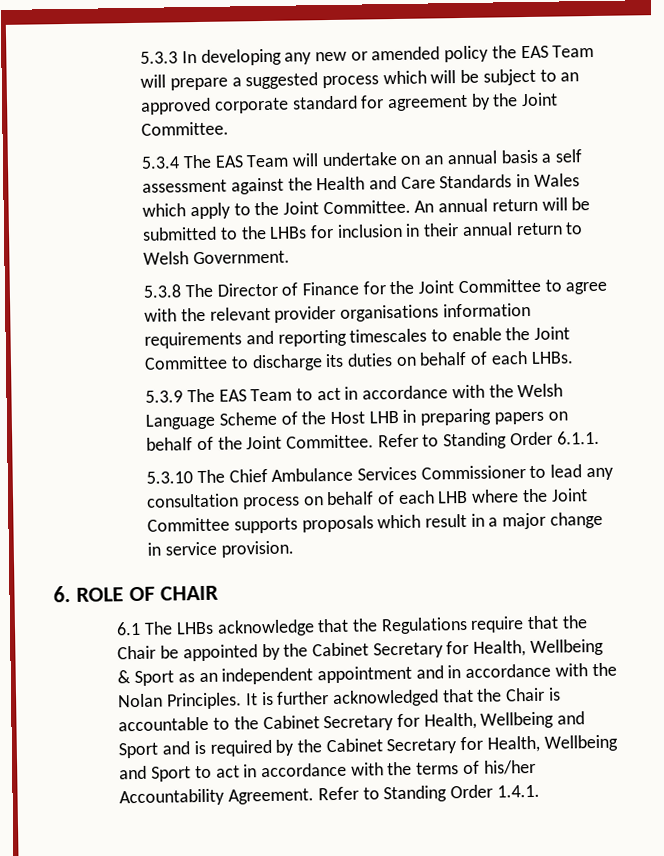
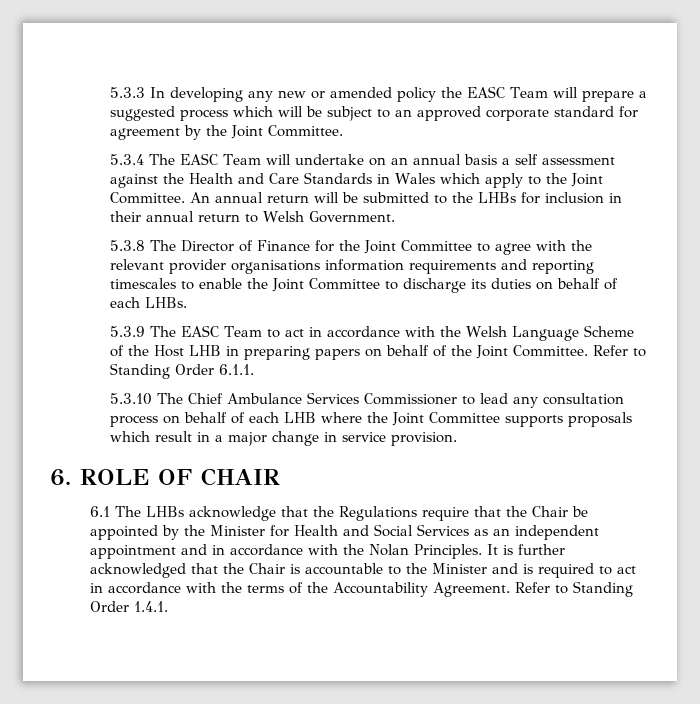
[520,45,549,59] EAS -> [467,86,506,98] EASC
[214,155,244,168] EAS -> [180,153,219,165] EASC
[218,389,247,402] EAS -> [181,325,220,337] EASC
[312,638,604,659] [117,670,175,687] Cabinet Secretary for Health, Wellbeing & Sport -> [210,524,470,537] Minister for Health and Social Services
[262,711,586,732] [118,734,618,759] [119,765,192,782] Cabinet Secretary for Health, Wellbeing and Sport and is required by the Cabinet Secretary for Health, Wellbeing and Sport -> [432,563,595,578] Minister and is required
[483,759,536,775] his/her -> [307,582,329,593] the

